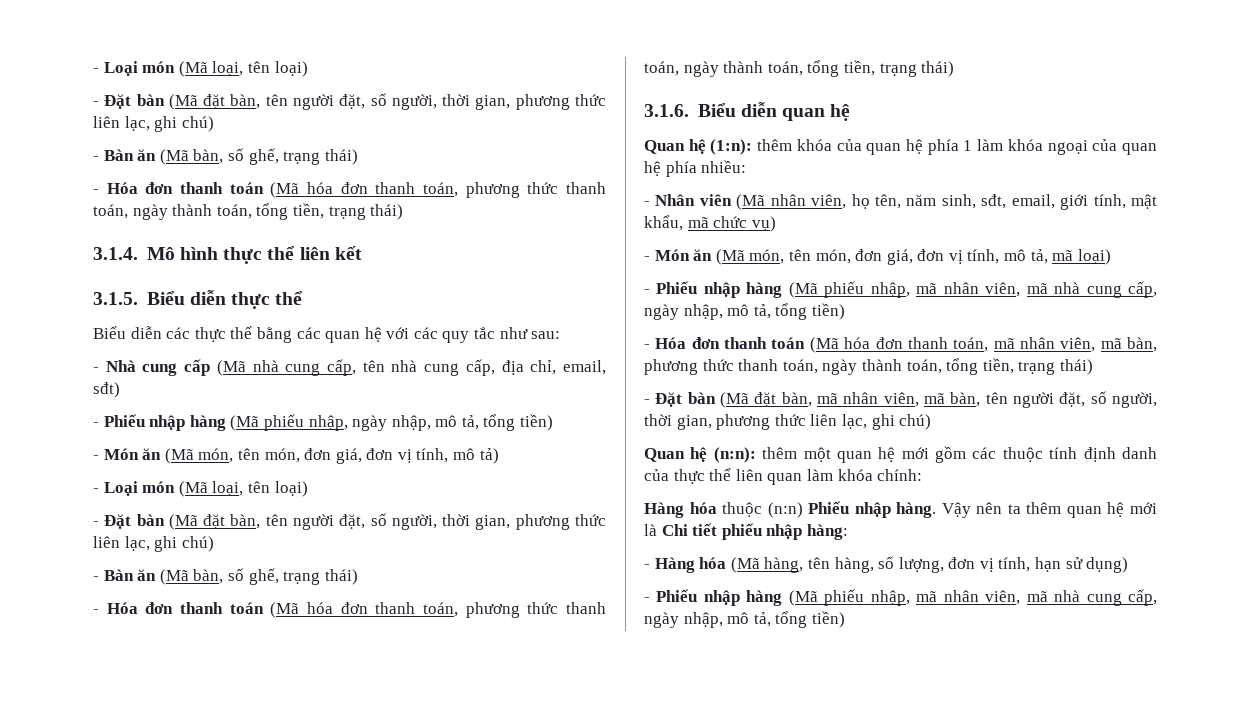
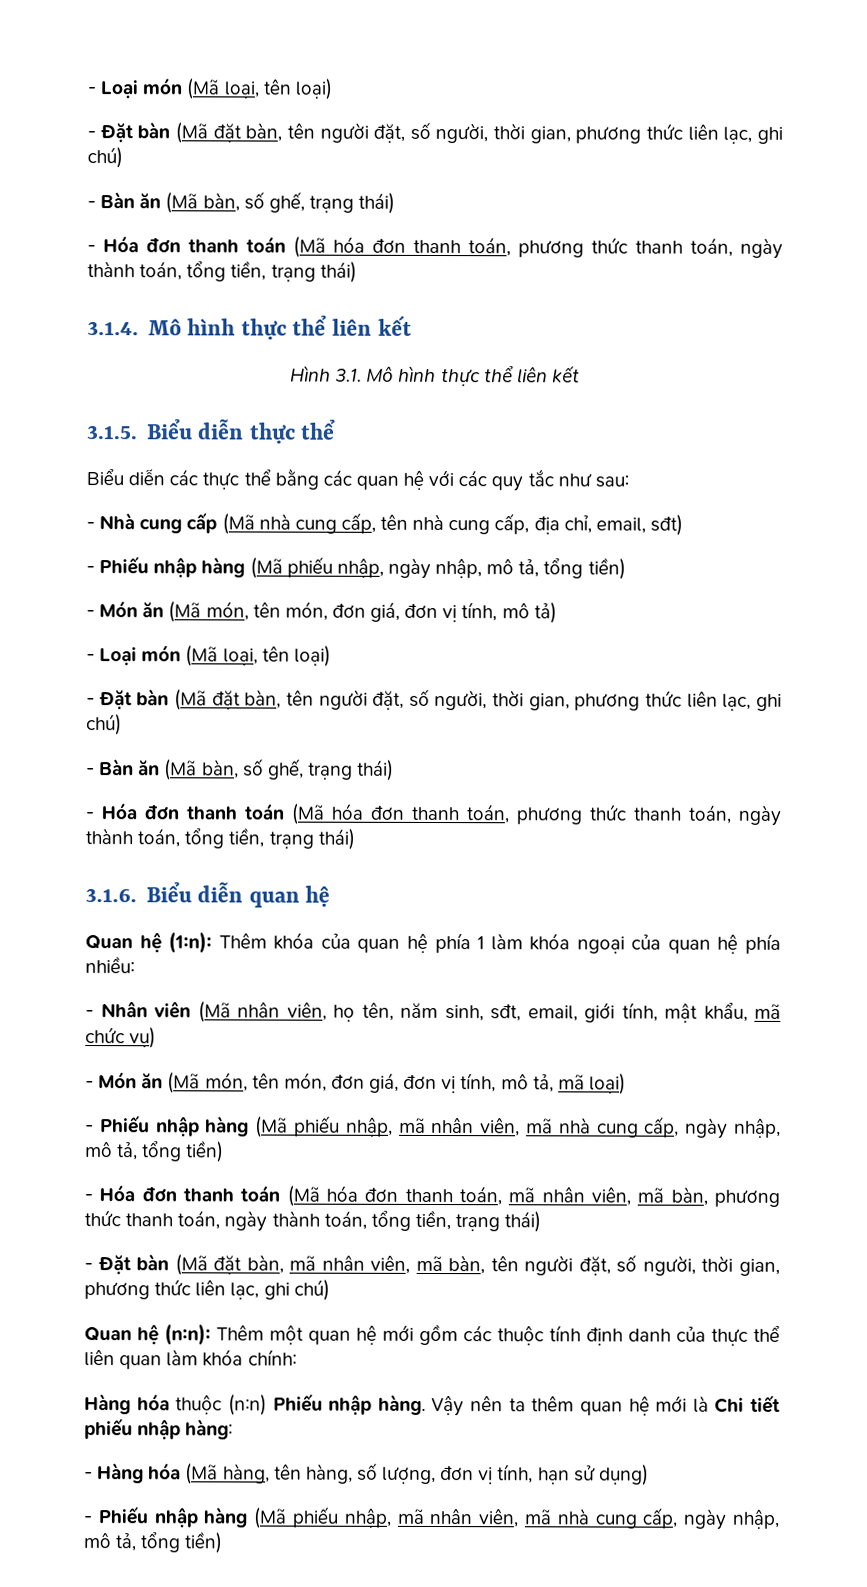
(362, 253) none -> [290,365,580,387] // Hình 3.1. Mô hình thực thể liên kết
[757,139,793,151] thêm -> [218,932,267,949] Thêm
[762,447,798,459] thêm -> [216,1324,264,1341] Thêm

